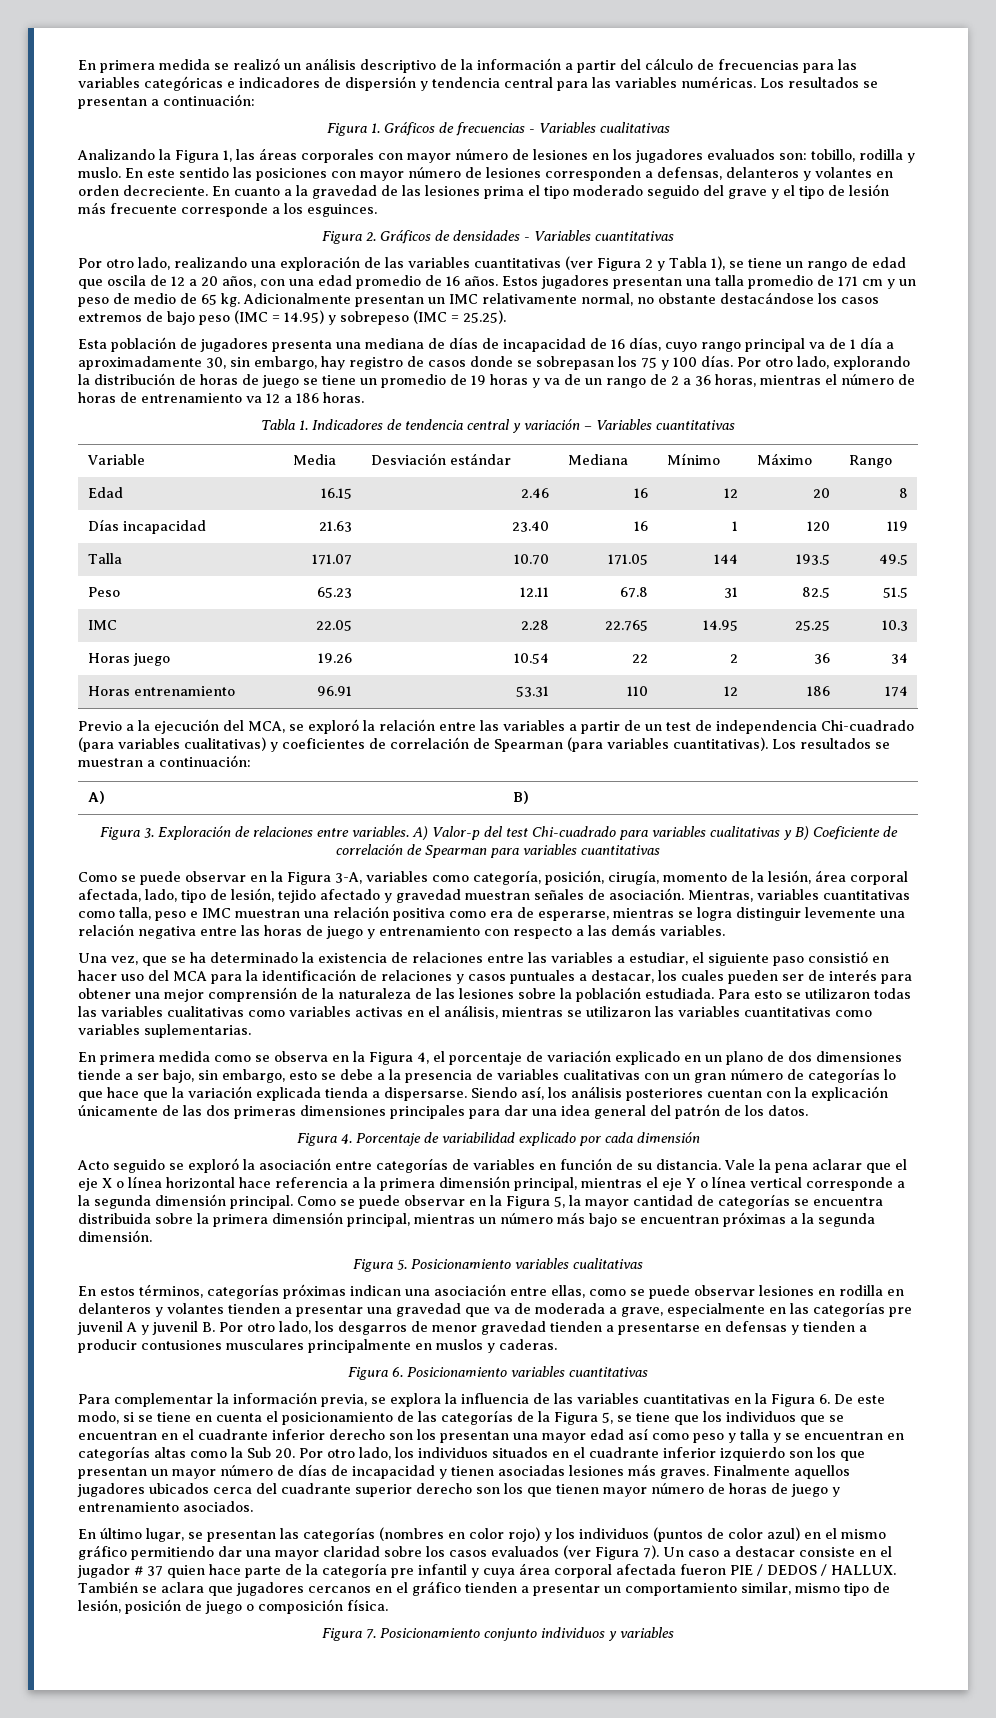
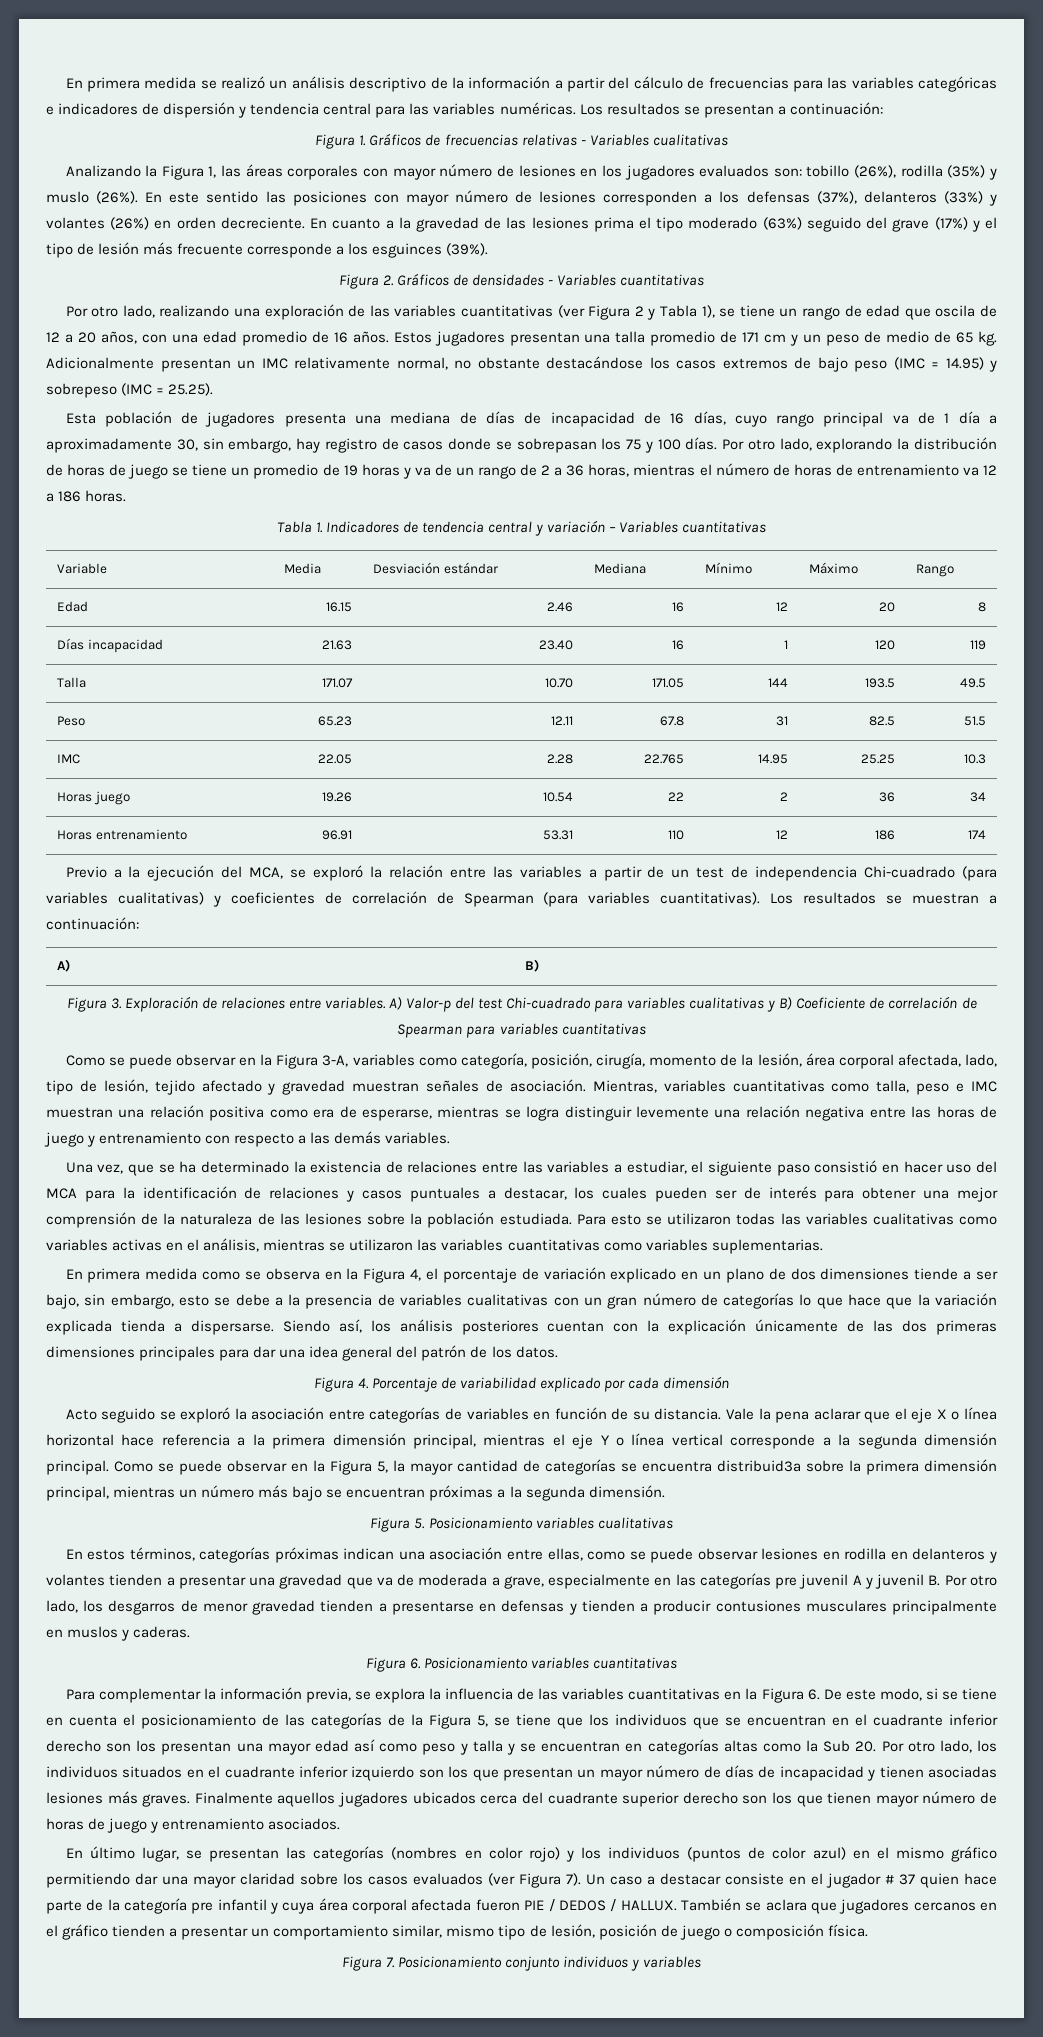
(525, 129) none -> [521,134,577,146] relativas
[811,149,915,163] [78,167,121,178] tobillo, rodilla y muslo. -> [806,165,998,180] [46,191,139,204] tobillo (26%), rodilla (35%) y muslo (26%).
[657,167,872,181] defensas, delanteros y volantes -> [719,191,998,206] [46,217,150,230] los defensas (37%), delanteros (33%) y volantes (26%)
(643, 190) none -> [762,217,802,230] (63%)
(767, 194) none -> [934,217,968,230] (17%)
[307,204,377,217] esguinces. -> [372,243,489,258] esguinces (39%).
[78,1213,151,1224] distribuida -> [717,1460,801,1472] distribuid3a

